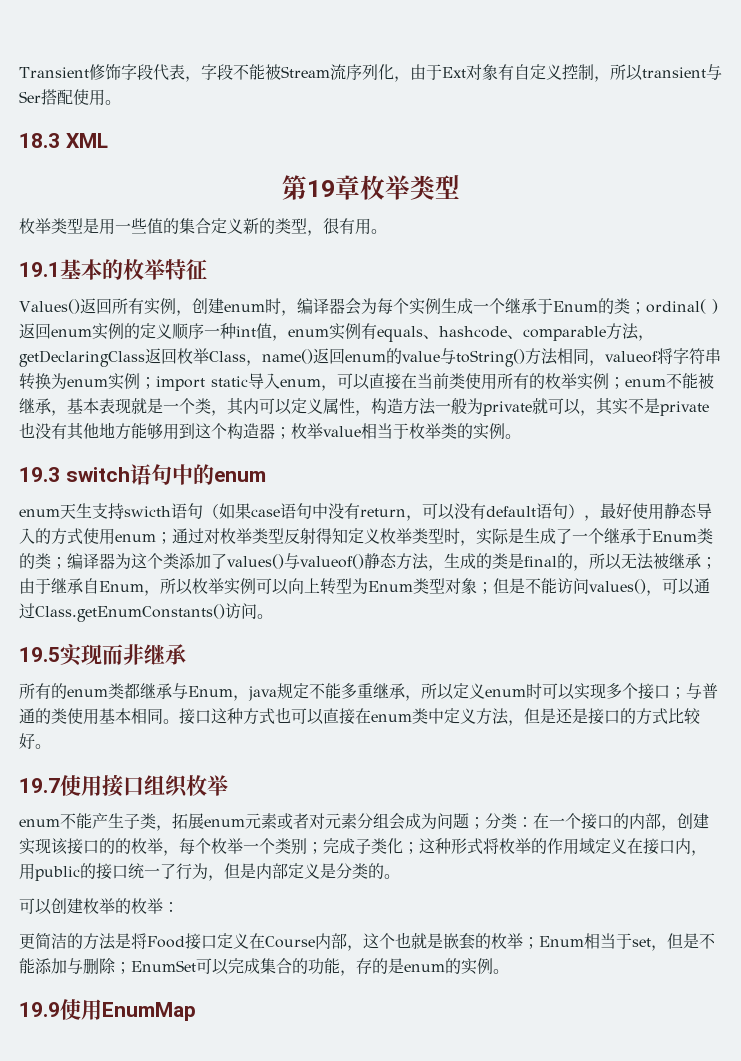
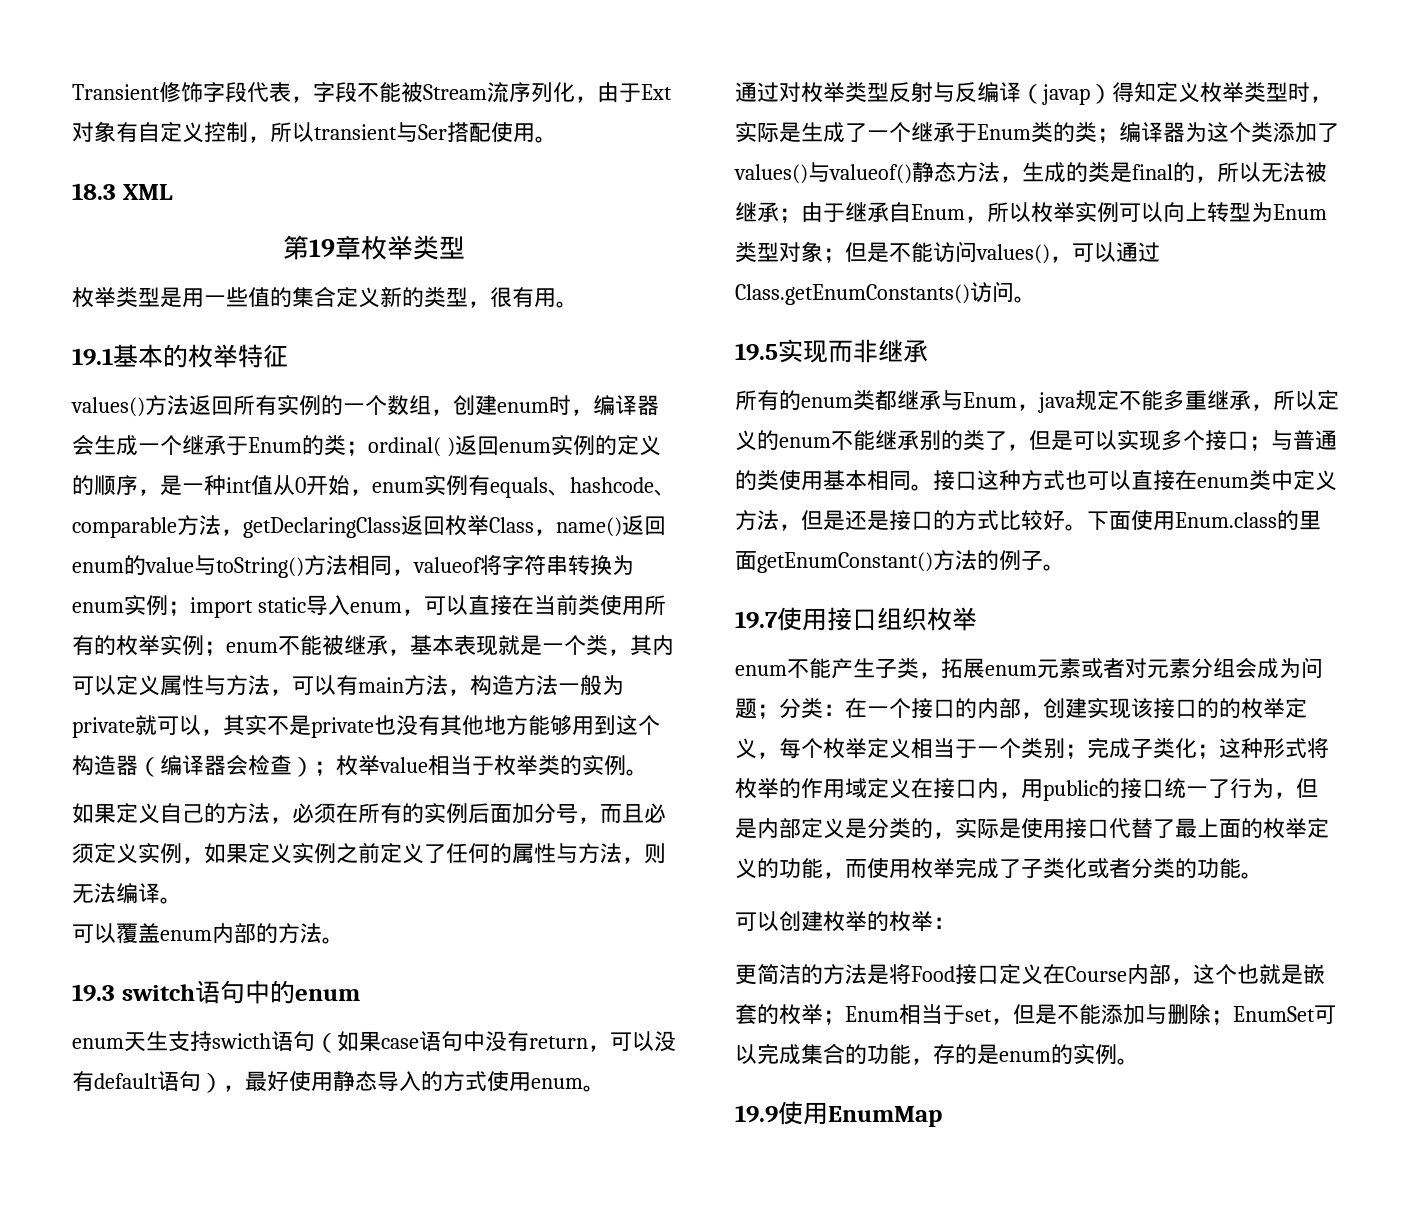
[19,299,80,314] Values() -> [71,395,189,417] values()方法
(176, 306) none -> [321,395,431,416] 的一个数组
[360,298,441,315] 为每个实例 -> (94, 445) none
[172,323,272,340] 顺序一种int值 -> [72,475,350,496] 的顺序，是一种int值从0开始
(355, 406) none -> [204,675,448,696] 与方法，可以有main方法
(275, 431) none -> [138,755,314,777] （编译器会检查）
(521, 436) none -> [72,803,666,824] [72,842,666,864] [72,883,182,904] [72,923,344,944] // 如果定义自己的方法，必须在所有的实例后面加分号，而且必须定义实例，如果定义实例之前定义了任何的属性与方法，则无法编译。 // 可以覆盖enum内部的方法。
[156,532,172,544] ； -> [583,1085,605,1092] 。 //
(316, 536) none -> [933,82,1112,105] 与反编译（javap）
[485,683,542,699] enum时 -> [757,430,1073,451] 的enum不能继承别的类了，但是
(51, 746) none -> [1087,510,1321,530] [735,550,1065,573] 下面使用Enum.class的里面getEnumConstant()方法的例子。
(163, 846) none -> [1285,698,1307,718] [735,738,757,759] 定义
(243, 846) none -> [867,738,977,759] 定义相当于
(384, 871) none -> [933,818,1329,839] [735,857,1241,879] ，实际是使用接口代替了最上面的枚举定义的功能，而使用枚举完成了子类化或者分类的功能

